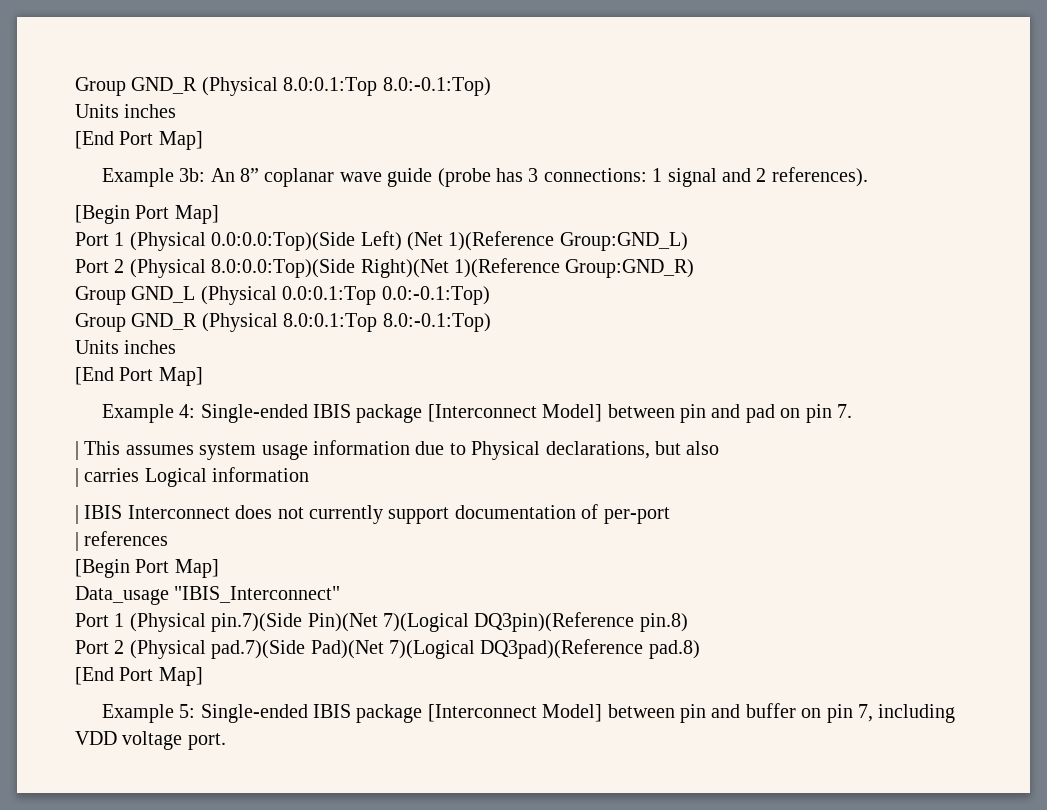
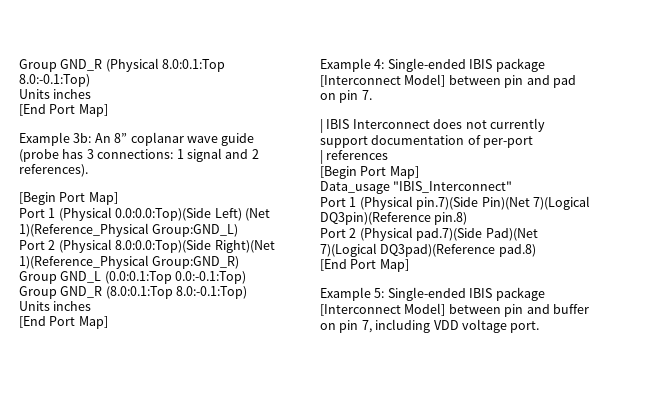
[448,231,555,251] 1)(Reference -> [19,223,149,237] 1)(Reference_Physical
[454,258,560,278] 1)(Reference -> [19,255,149,269] 1)(Reference_Physical
[200,286,377,305] (Physical 0.0:0.1:Top -> [104,271,172,284] (0.0:0.1:Top
[201,313,378,332] (Physical 8.0:0.1:Top -> [105,286,173,299] (8.0:0.1:Top
[75,440,720,460] [75,467,310,487] // | This assumes system usage information due to Physical declarations, but also // | carries Logical information -> (372, 95) none

